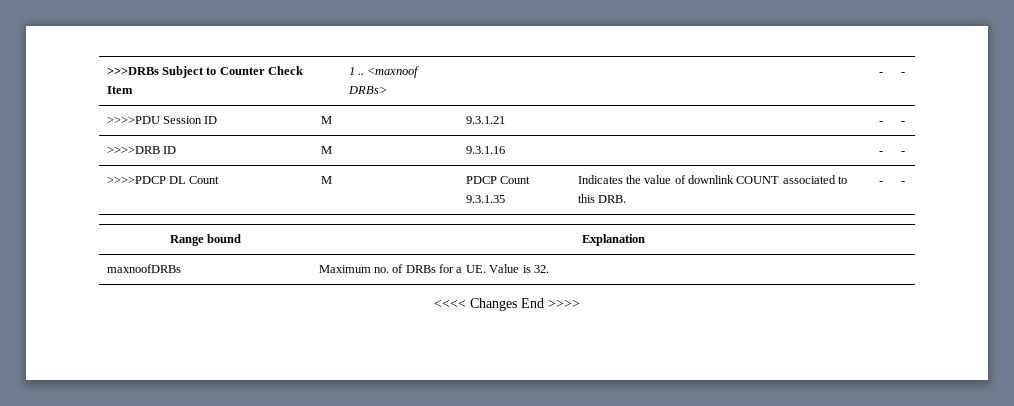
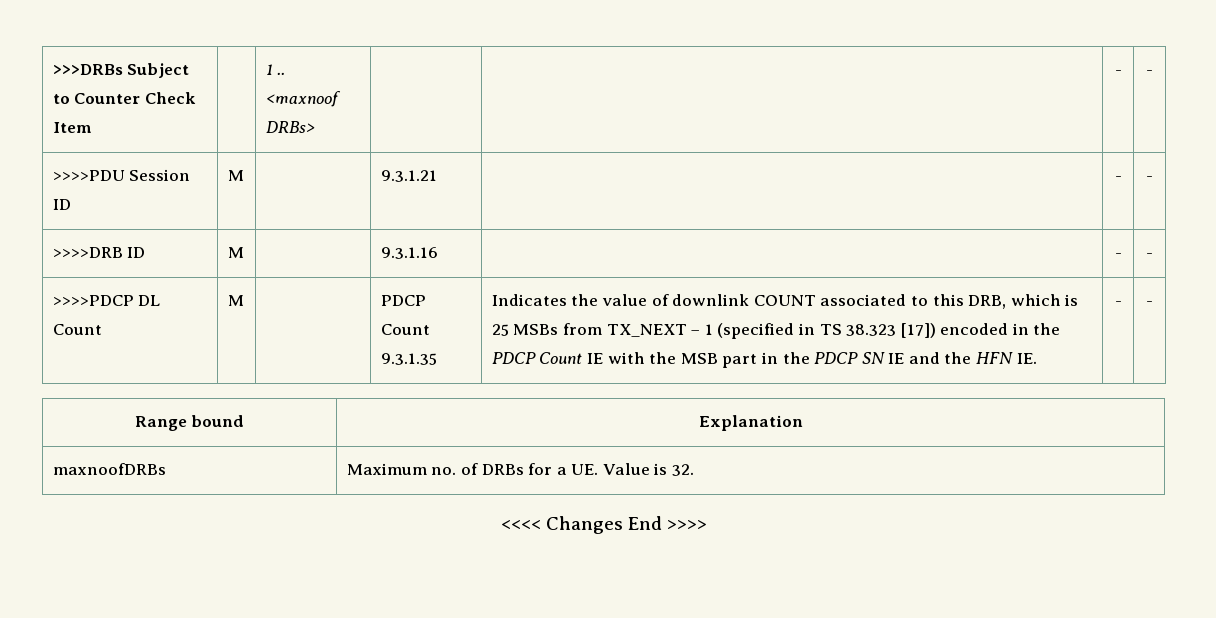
[597,195,626,203] DRB. -> [968,294,1079,309] [491,323,1061,339] [491,352,1037,368] DRB, which is 25 MSBs from TX_NEXT – 1 (specified in TS 38.323 [17]) encoded in the PDCP Count IE with the MSB part in the PDCP SN IE and the HFN IE.

